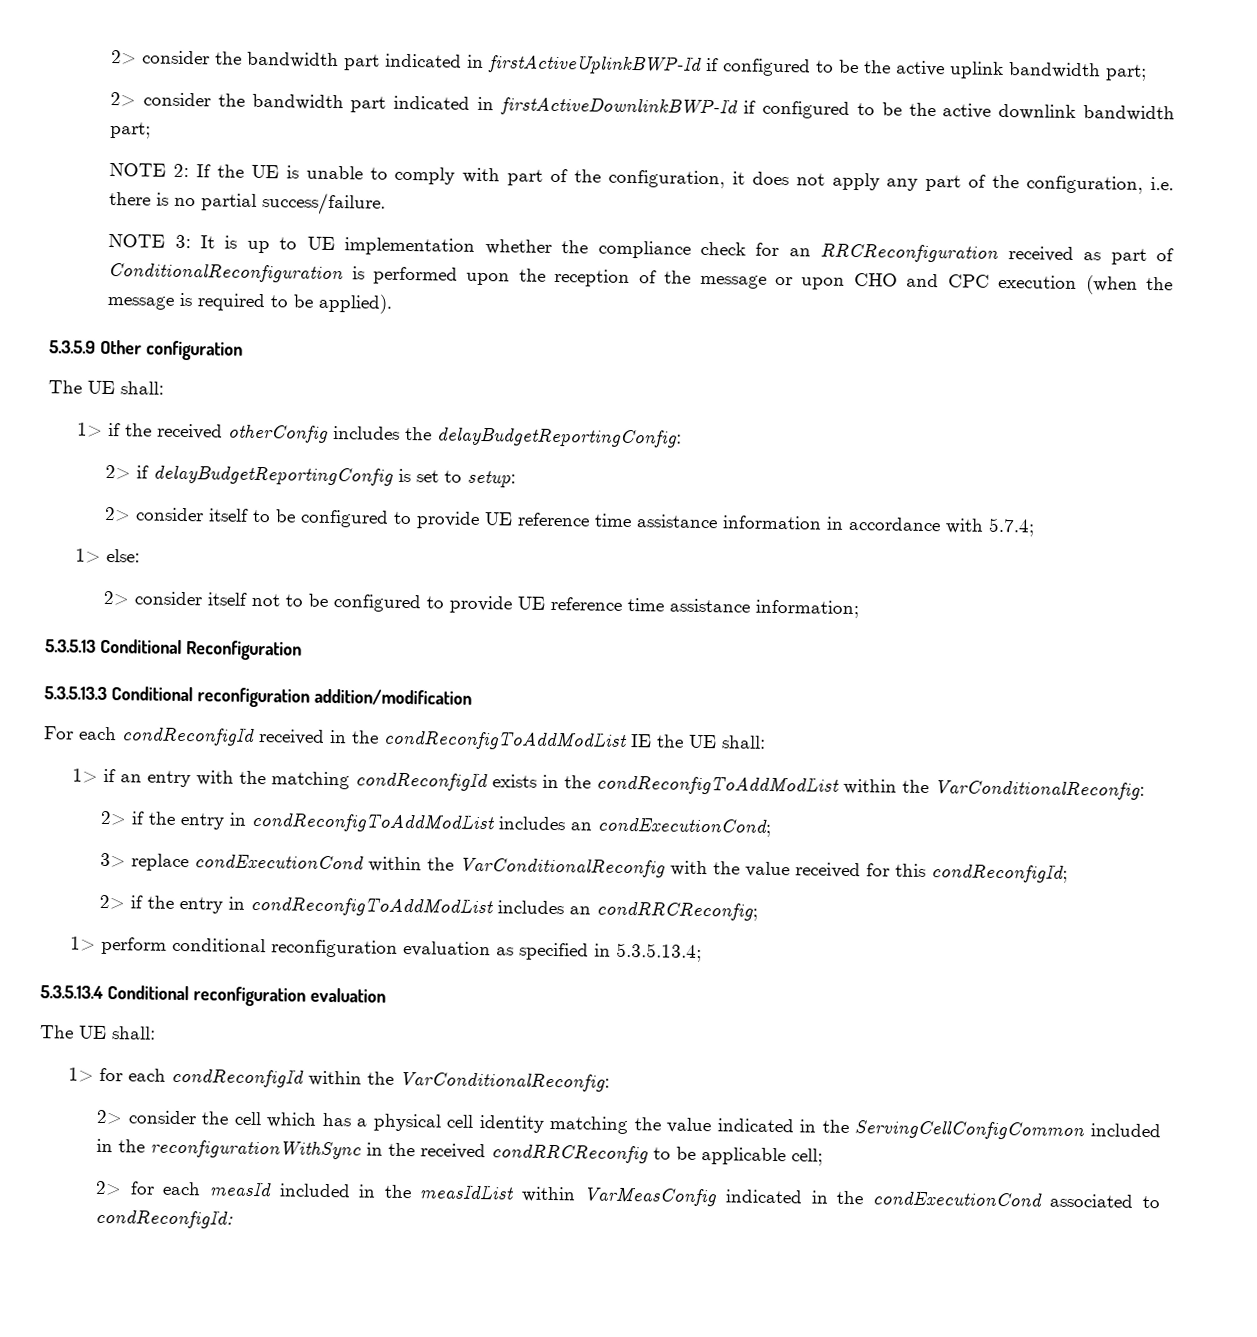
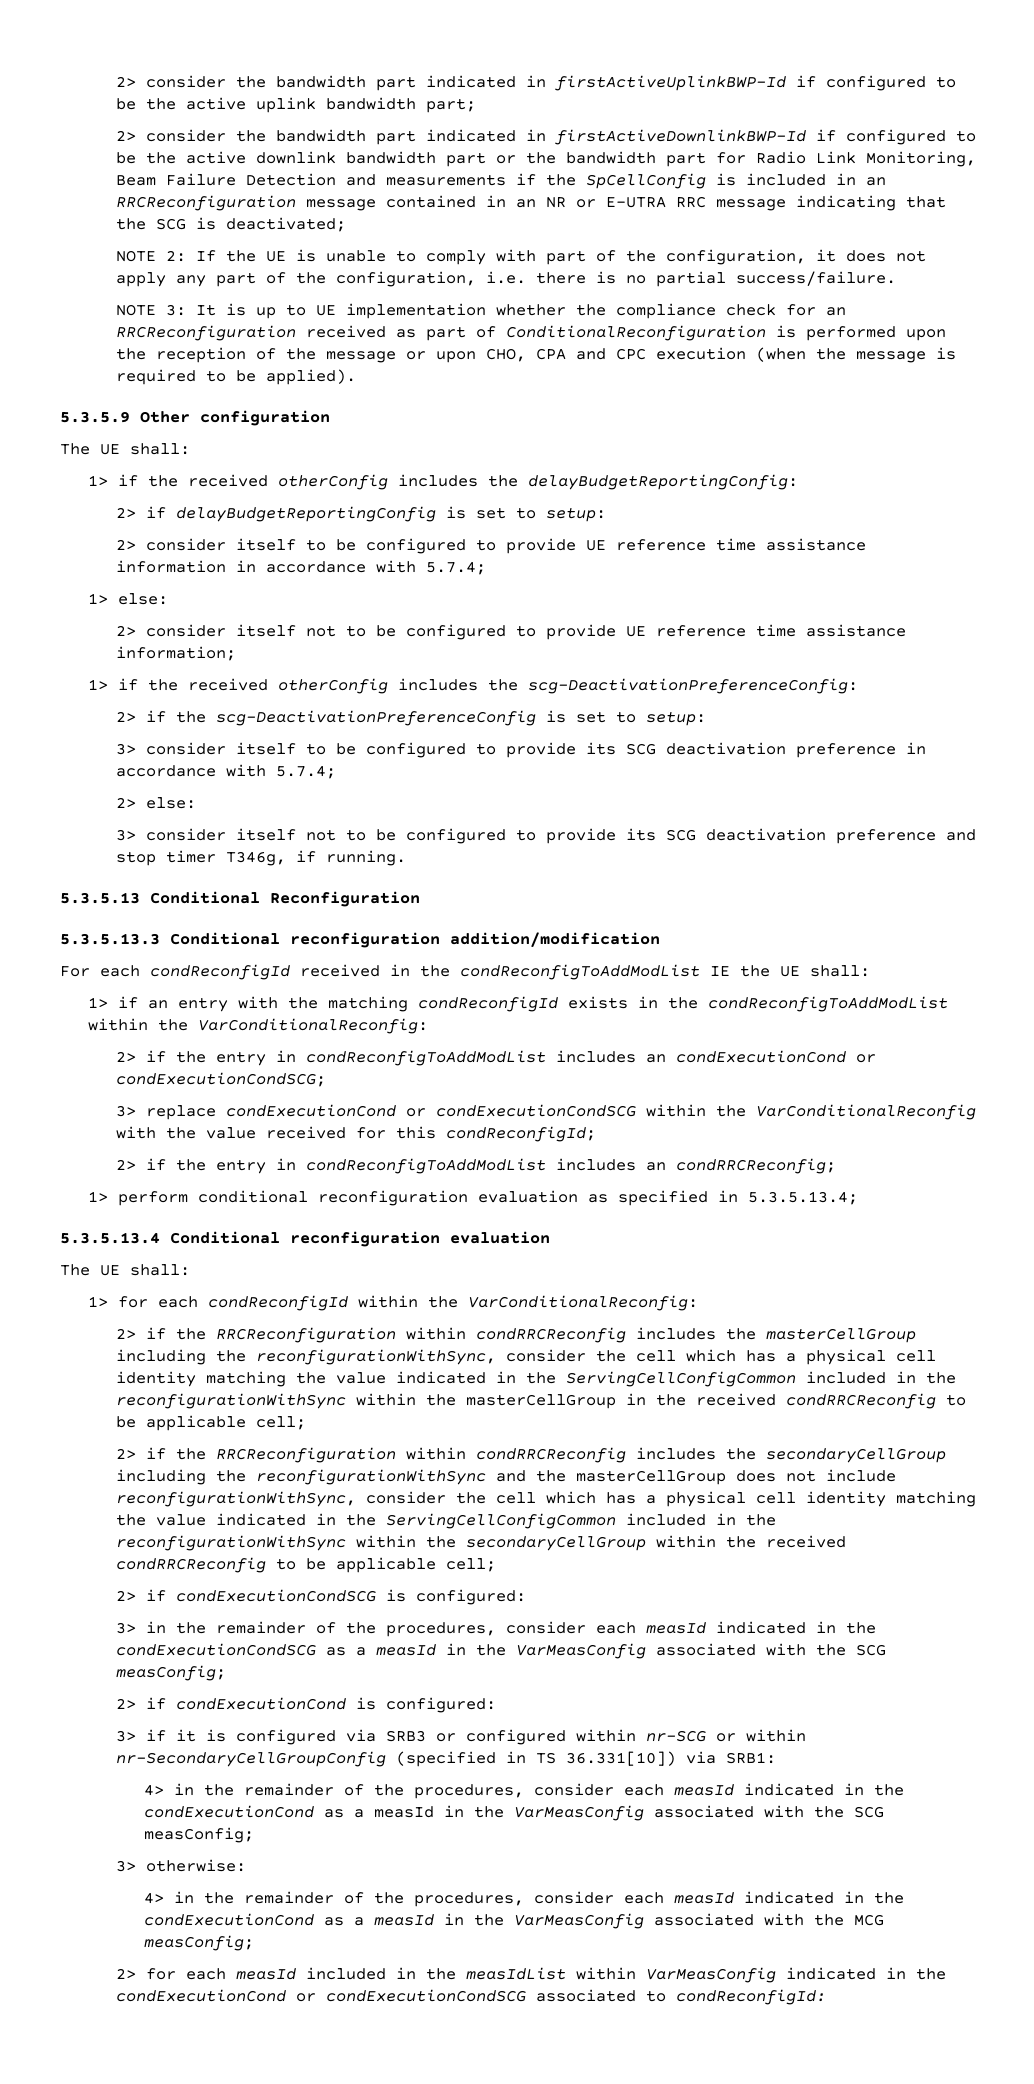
[110,121,152,139] part; -> [446,151,977,167] [116,173,887,189] [116,195,947,211] [116,217,347,232] part or the bandwidth part for Radio Link Monitoring, Beam Failure Detection and measurements if the SpCellConfig is included in an RRCReconfiguration message contained in an NR or E-UTRA RRC message indicating that the SCG is deactivated;
[853,272,898,287] CHO -> [486,348,567,362] CHO, CPA
(860, 609) none -> [88,678,859,694] [116,710,707,726] [116,742,927,758] [116,764,337,779] [116,797,197,809] [116,828,977,844] [116,850,407,866] // 1> if the received otherConfig includes the scg-DeactivationPreferenceConfig: // 2> if the scg-DeactivationPreferenceConfig is set to setup: // 3> consider itself to be configured to provide its SCG deactivation preference in accordance with 5.7.4; // 2> else: // 3> consider itself not to be configured to provide its SCG deactivation preference and stop timer T346g, if running.
[597,816,772,837] condExecutionCond; -> [676,1050,877,1063] [116,1072,327,1087] condExecutionCond or condExecutionCondSCG;
(365, 861) none -> [406,1104,637,1117] or condExecutionCondSCG
(124, 1117) none -> [146,1327,917,1343] [116,1349,497,1365] if the RRCReconfiguration within condRRCReconfig includes the masterCellGroup including the reconfigurationWithSync,
(362, 1149) none -> [356,1393,617,1409] within the masterCellGroup
(824, 1157) none -> [116,1447,947,1463] [116,1469,897,1485] [116,1491,977,1507] [116,1513,777,1529] [116,1535,847,1551] [116,1557,497,1573] [116,1589,527,1605] [116,1621,877,1637] [116,1643,887,1659] [116,1665,227,1681] [116,1697,497,1713] [116,1729,807,1745] [116,1751,777,1767] [144,1783,905,1799] [144,1805,885,1821] [144,1827,255,1843] [116,1859,247,1872] [144,1891,905,1907] [144,1913,885,1929] [144,1935,255,1951] // 2> if the RRCReconfiguration within condRRCReconfig includes the secondaryCellGroup including the reconfigurationWithSync and the masterCellGroup does not include reconfigurationWithSync, consider the cell which has a physical cell identity matching the value indicated in the ServingCellConfigCommon included in the reconfigurationWithSync within the secondaryCellGroup within the received condRRCReconfig to be applicable cell; // 2> if condExecutionCondSCG is configured: // 3> in the remainder of the procedures, consider each measId indicated in the condExecutionCondSCG as a measId in the VarMeasConfig associated with the SCG measConfig; // 2> if condExecutionCond is configured: // 3> if it is configured via SRB3 or configured within nr-SCG or within nr-SecondaryCellGroupConfig (specified in TS 36.331[10]) via SRB1: // 4> in the remainder of the procedures, consider each measId indicated in the condExecutionCond as a measId in the VarMeasConfig associated with the SCG measConfig; // 3> otherwise: // 4> in the remainder of the procedures, consider each measId indicated in the condExecutionCond as a measId in the VarMeasConfig associated with the MCG measConfig;
(1042, 1198) none -> [296,1989,527,2002] or condExecutionCondSCG

